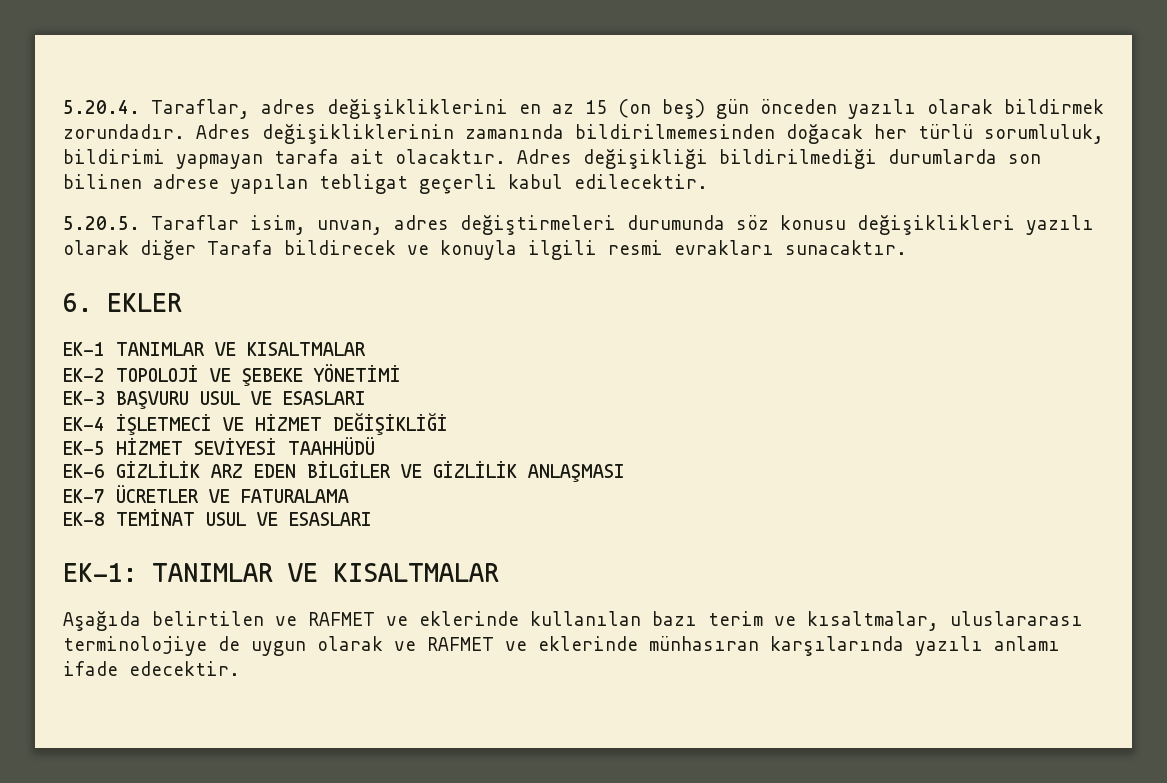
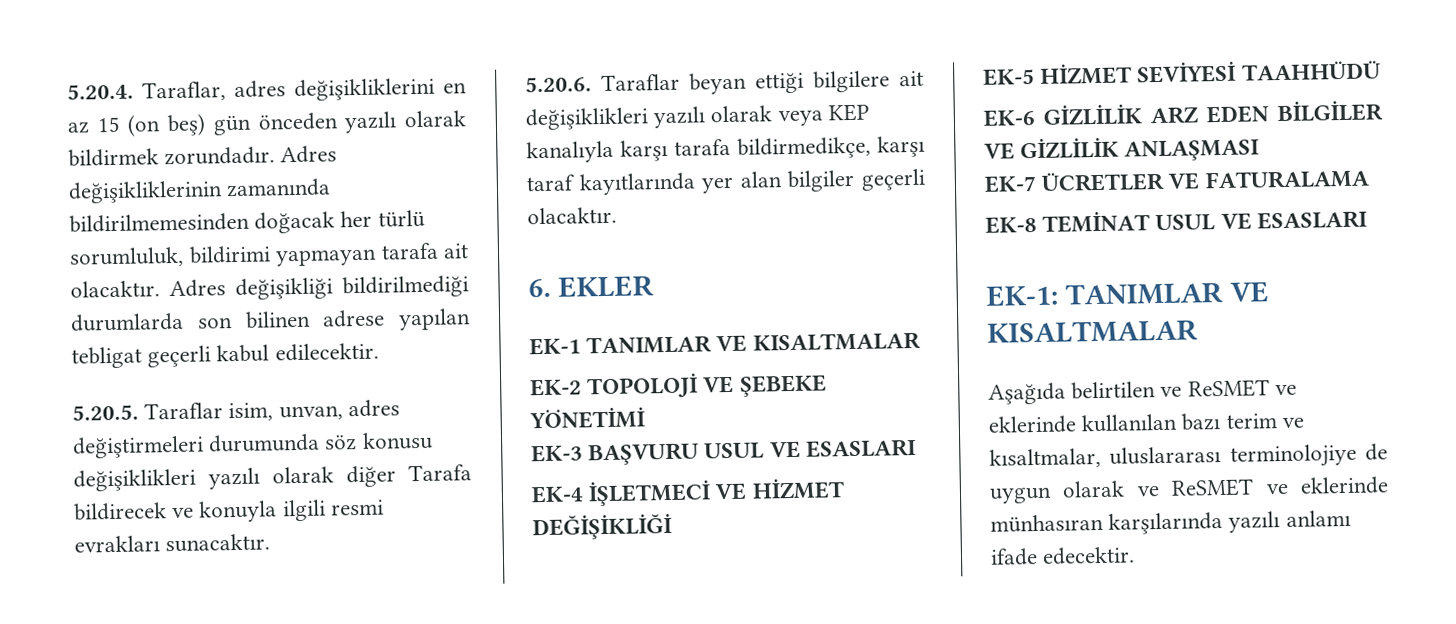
(907, 247) none -> [525,70,924,95] [525,103,869,131] [526,135,925,164] [526,168,926,196] [527,206,617,225] // 5.20.6. Taraflar beyan ettiği bilgilere ait değişiklikleri yazılı olarak veya KEP kanalıyla karşı tarafa bildirmedikçe, karşı taraf kayıtlarında yer alan bilgiler geçerli olacaktır.
[308,612,375,626] RAFMET -> [1187,379,1270,398] ReSMET
[427,637,494,651] RAFMET -> [1171,478,1255,497] ReSMET

